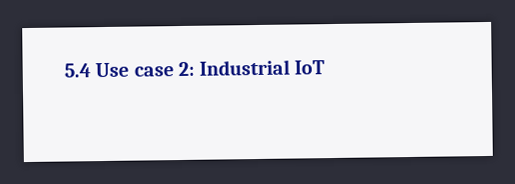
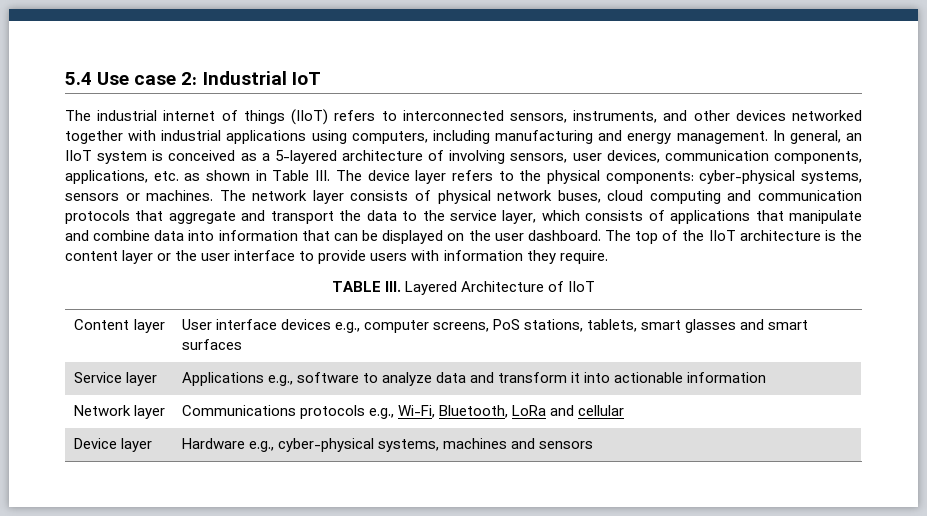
(326, 67) none -> [65,109,862,125] [65,130,863,144] [65,150,862,164] [65,170,862,184] [65,190,862,204] [65,210,862,224] [65,230,862,244] [65,250,608,264] [331,281,596,295] [74,319,165,333] [181,319,809,333] [181,339,242,350] [73,372,157,386] [181,372,767,386] [73,405,165,419] [181,405,625,419] [73,438,152,452] [181,438,593,452] // The industrial internet of things (IIoT) refers to interconnected sensors, instruments, and other devices networked together with industrial applications using computers, including manufacturing and energy management. In general, an IIoT system is conceived as a 5-layered architecture of involving sensors, user devices, communication components, applications, etc. as shown in Table III. The device layer refers to the physical components: cyber-physical systems, sensors or machines. The network layer consists of physical network buses, cloud computing and communication protocols that aggregate and transport the data to the service layer, which consists of applications that manipulate and combine data into information that can be displayed on the user dashboard. The top of the IIoT architecture is the content layer or the user interface to provide users with information they require. // TABLE III. Layered Architecture of IIoT // Content layer | User interface devices e.g., computer screens, PoS stations, tablets, smart glasses and smart surfaces // Service layer | Applications e.g., software to analyze data and transform it into actionable information // Network layer | Communications protocols e.g., Wi-Fi, Bluetooth, LoRa and cellular // Device layer | Hardware e.g., cyber-physical systems, machines and sensors

